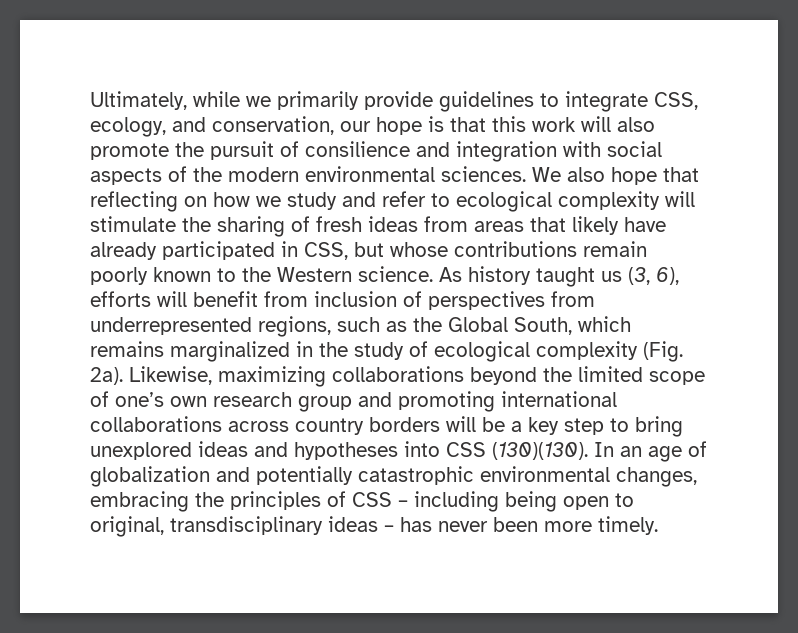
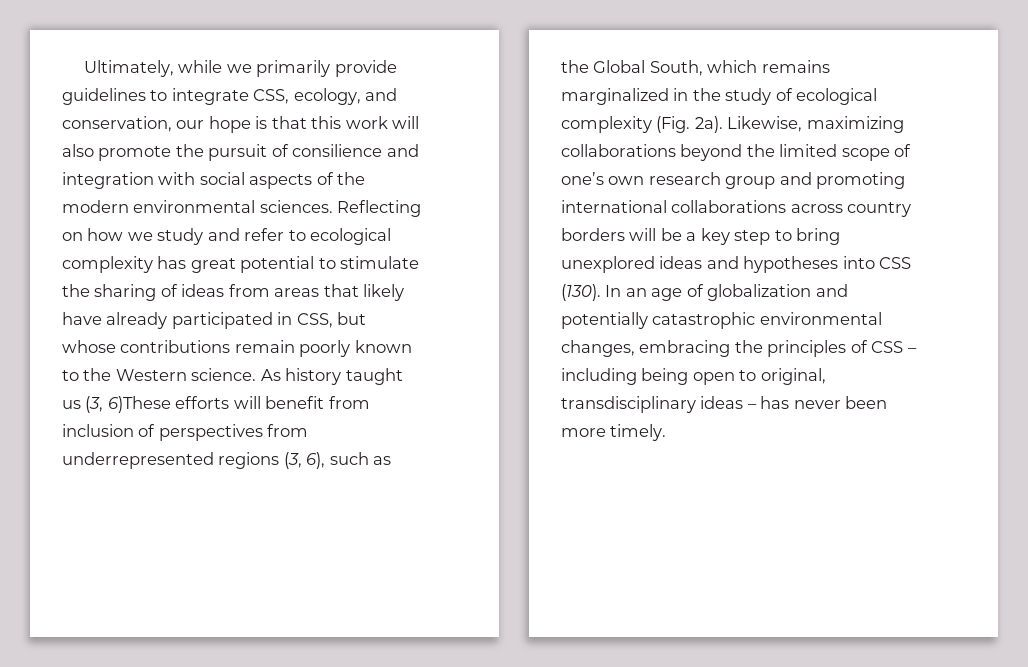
[532,167,699,185] [90,191,178,212] We also hope that reflecting -> [337,200,422,217] Reflecting
[665,191,695,207] will -> [157,256,336,273] has great potential to
[316,216,362,232] fresh -> (178, 290) none
[656,267,679,285] 6), -> [107,396,171,413] 6)These
[258,316,331,337] regions, -> [218,452,326,469] regions (3, 6),
[492,442,588,460] (130)(130). -> [561,284,601,301] (130).

